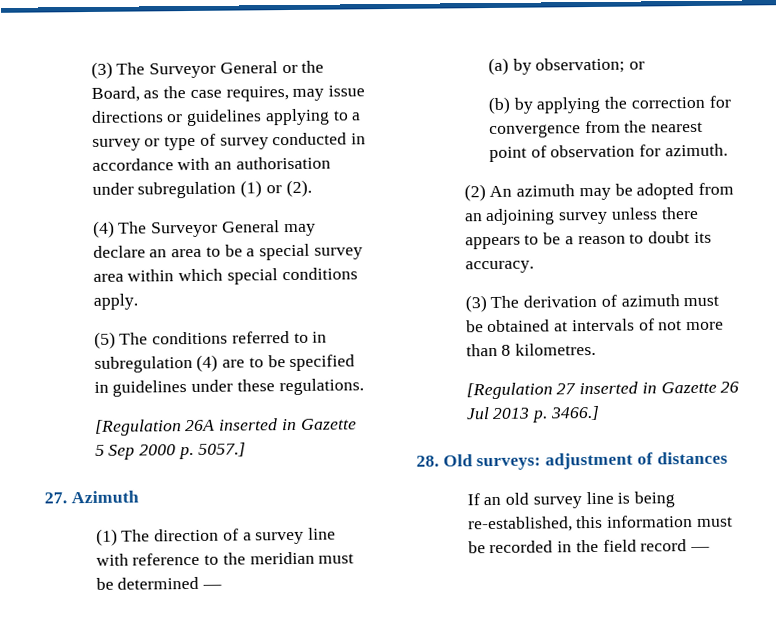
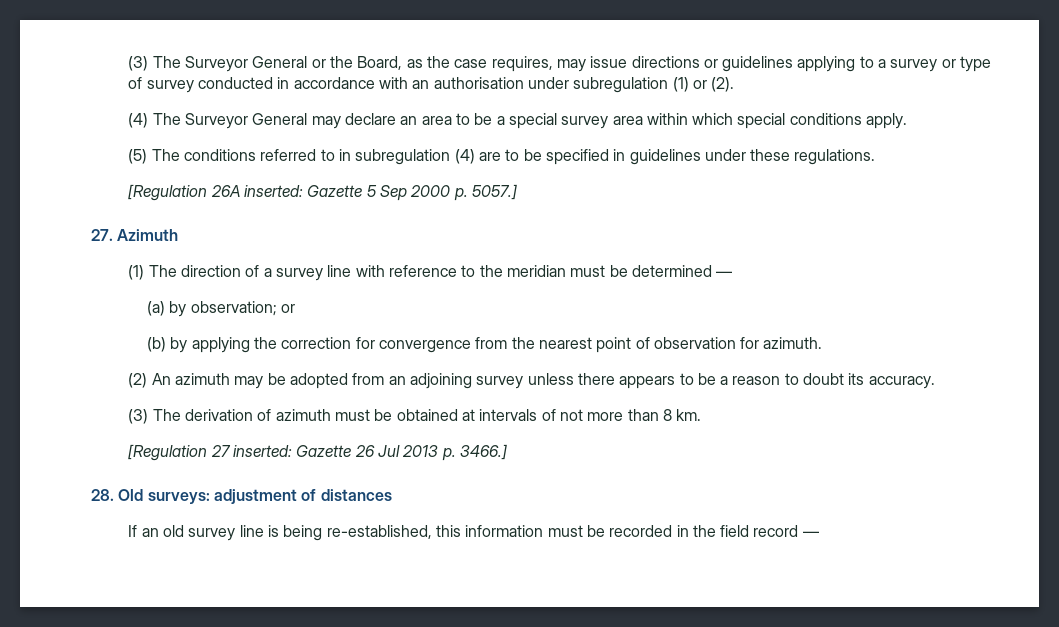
[219,418,297,431] inserted in -> [243,185,303,197] inserted:
[515,342,597,356] kilometres. -> [676,409,702,421] km.
[579,381,657,395] inserted in -> [232,445,292,457] inserted:

